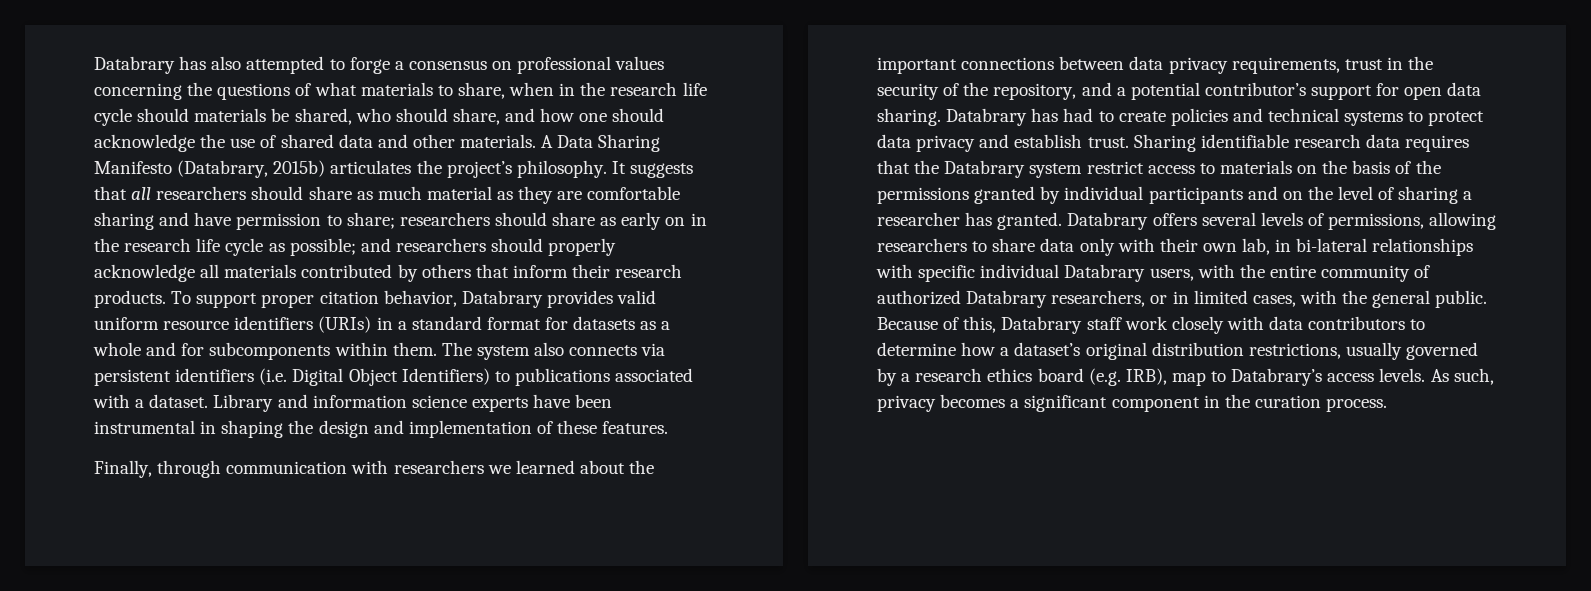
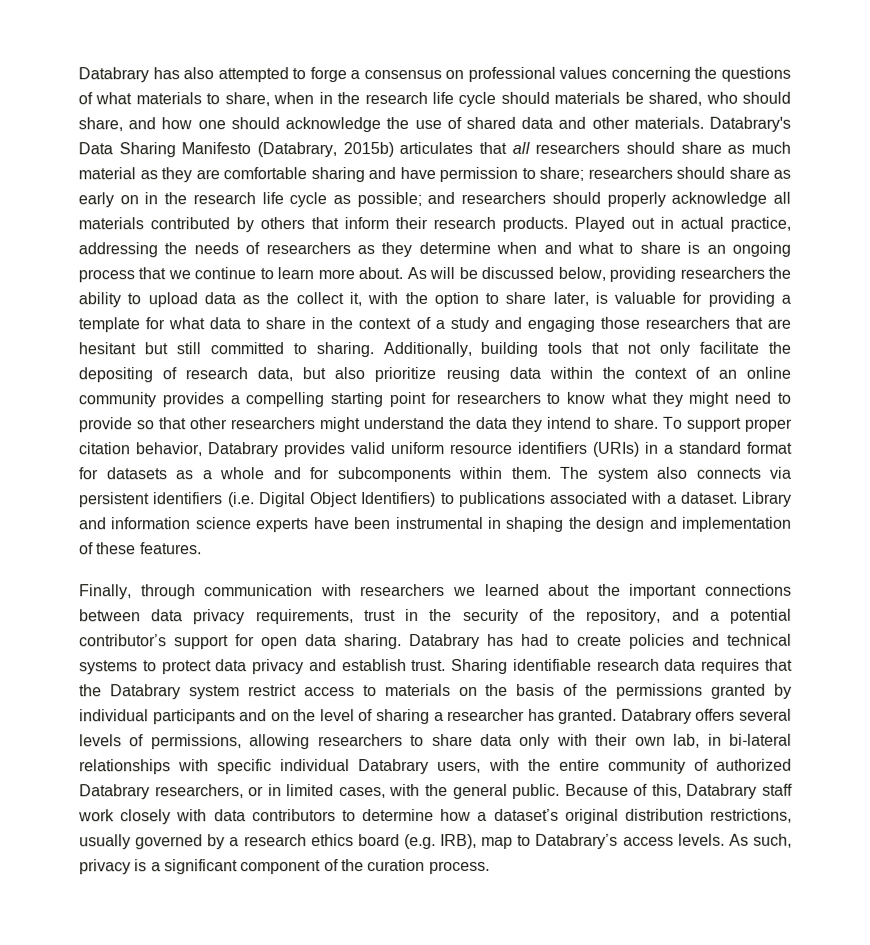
[541,135,554,148] A -> [708,116,791,132] Databrary's
[416,160,694,178] the project’s philosophy. It suggests -> (474, 148) none
(166, 299) none -> [574,216,791,232] [78,241,791,258] [78,266,792,283] [78,291,792,308] [78,316,791,333] [78,341,791,358] [78,366,791,383] [78,391,792,408] [78,416,658,433] Played out in actual practice, addressing the needs of researchers as they determine when and what to share is an ongoing process that we continue to learn more about. As will be discussed below, providing researchers the ability to upload data as the collect it, with the option to share later, is valuable for providing a template for what data to share in the context of a study and engaging those researchers that are hesitant but still committed to sharing. Additionally, building tools that not only facilitate the depositing of research data, but also prioritize reusing data within the context of an online community provides a compelling starting point for researchers to know what they might need to provide so that other researchers might understand the data they intend to share.
[940,394,1006,408] becomes -> [134,859,148,872] is
[1203,395,1220,408] in -> [323,859,339,872] of

